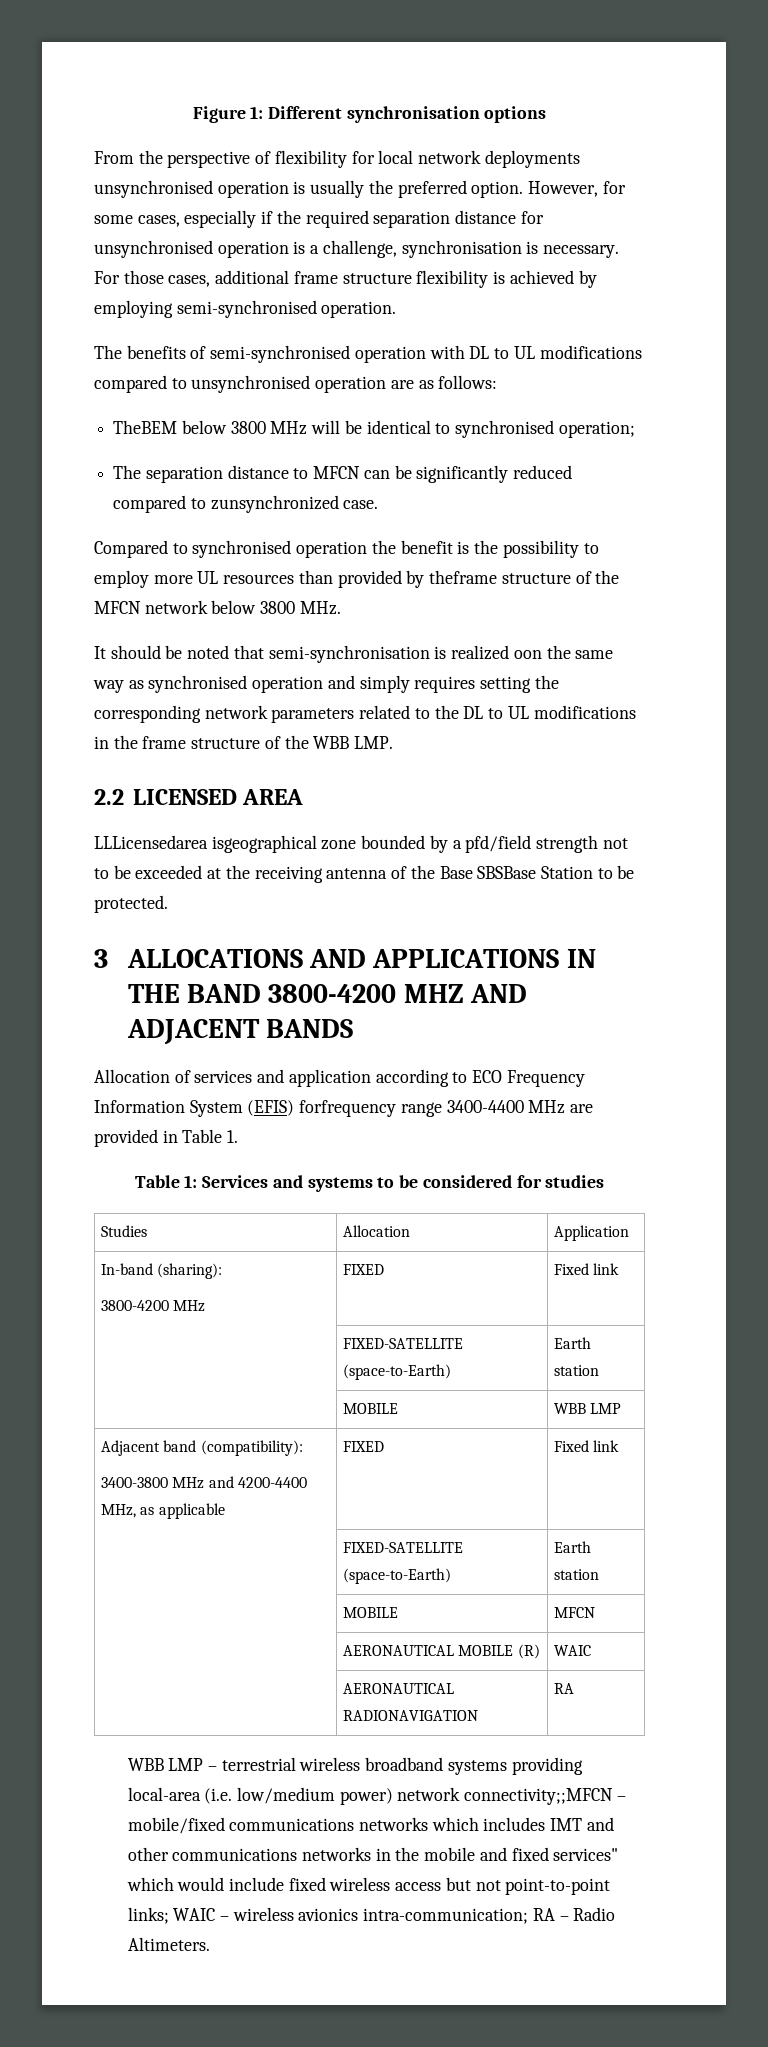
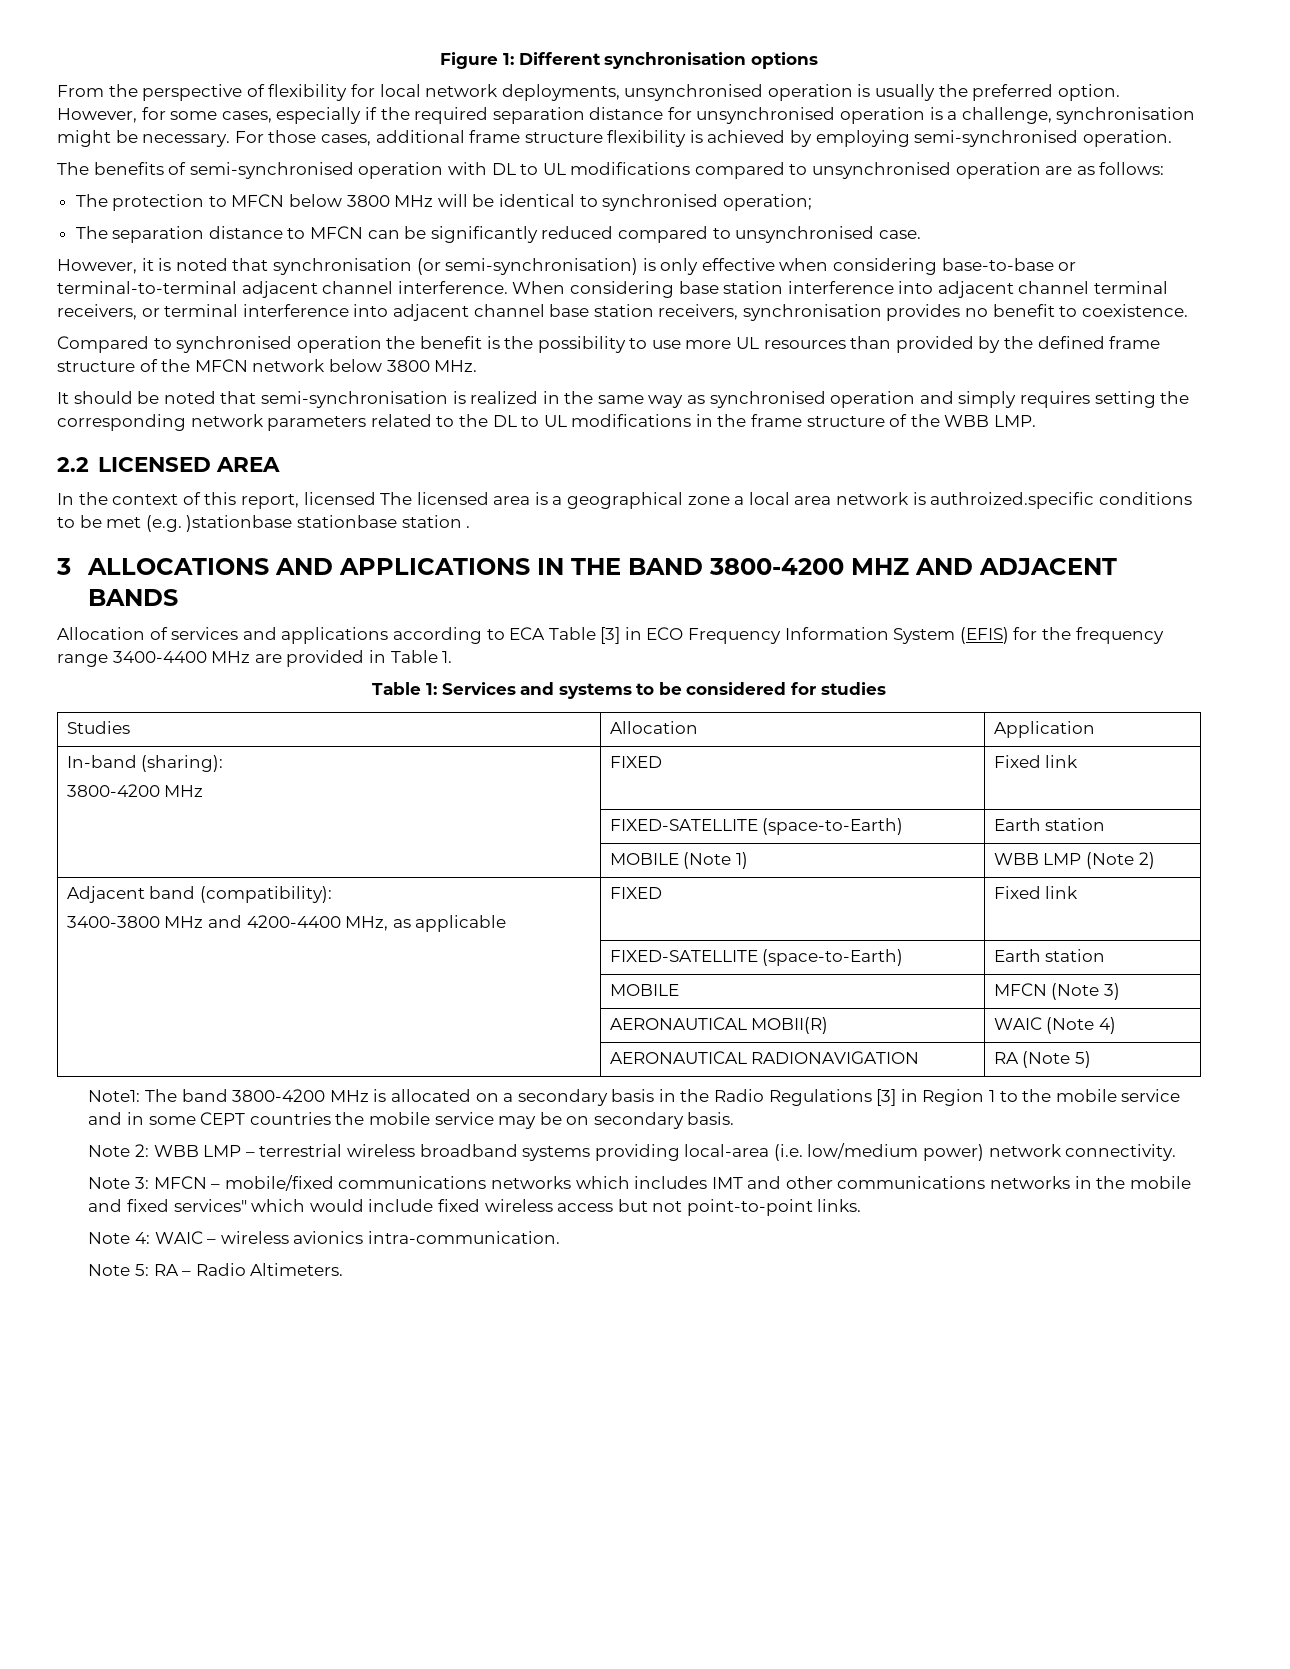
[484,150,580,168] deployments -> [501,84,620,101] deployments,
[526,241,539,254] is -> [57,130,138,147] might be
[113,420,178,434] TheBEM -> [75,194,285,211] The protection to MFCN
[210,495,339,513] zunsynchronized -> [735,226,875,243] unsynchronised
(379, 504) none -> [57,258,1077,275] [57,281,1169,298] [57,304,1188,321] // However, it is noted that synchronisation (or semi-synchronisation) is only effective when considering base-to-base or terminal-to-terminal adjacent channel interference. When considering base station interference into adjacent channel terminal receivers, or terminal interference into adjacent channel base station receivers, synchronisation provides no benefit to coexistence.
[94,570,149,588] employ -> [651,340,681,349] use
[429,570,498,584] theframe -> [1004,336,1161,349] the defined frame
[513,650,542,659] oon -> [542,391,560,404] in
[94,835,628,853] [94,865,635,883] [94,895,168,913] LLLicensedarea isgeographical zone bounded by a pfd/field strength not to be exceeded at the receiving antenna of the Base SBSBase Station to be protected. -> [57,492,1192,509] [57,515,471,532] In the context of this report, licensed The licensed area is a geographical zone a local area network is authroized.specific conditions to be met (e.g. )stationbase stationbase station .
[288,1069,371,1087] application -> [281,627,389,644] applications
(468, 1077) none -> [509,627,642,644] ECA Table [3] in
[299,1100,397,1117] forfrequency -> [1013,627,1164,644] for the frequency
[554,1403,622,1414] | WBB LMP -> [683,852,749,869] [993,852,1155,869] (Note 1) | WBB LMP (Note 2)
[343,1644,540,1659] [554,1645,592,1656] // | AERONAUTICAL MOBILE (R) | WAIC -> [1051,983,1121,1000] [609,1017,829,1034] [993,1017,1117,1034] (Note 3) // | AERONAUTICAL MOBII(R) | WAIC (Note 4)
(575, 1688) // -> [1022,1051,1092,1068] [88,1089,1181,1106] [88,1112,735,1129] [88,1144,149,1157] (Note 5) // Note1: The band 3800-4200 MHz is allocated on a secondary basis in the Radio Regulations [3] in Region 1 to the mobile service and in some CEPT countries the mobile service may be on secondary basis. // Note 2:
[464,1788,614,1805] connectivity;;MFCN -> [1065,1144,1177,1161] [88,1176,207,1189] connectivity. // Note 3: MFCN
[127,1907,169,1924] links; -> [817,1199,862,1212] [88,1232,150,1244] links. // Note 4:
[363,1908,529,1924] intra-communication; -> [367,1231,560,1244] [88,1264,149,1276] intra-communication. // Note 5:

